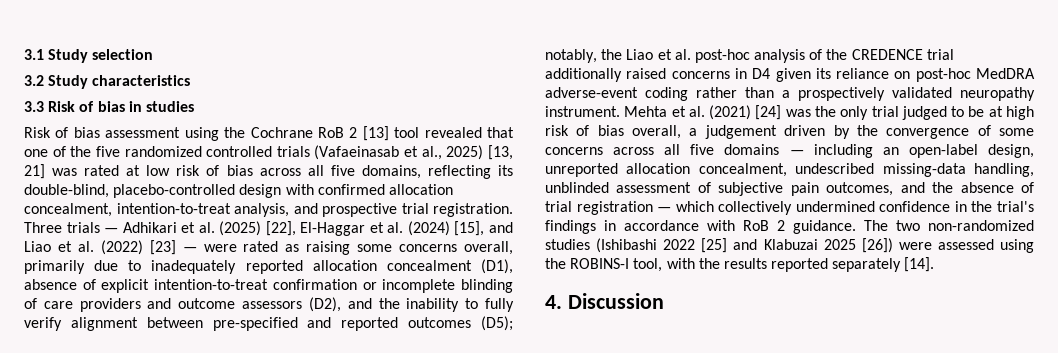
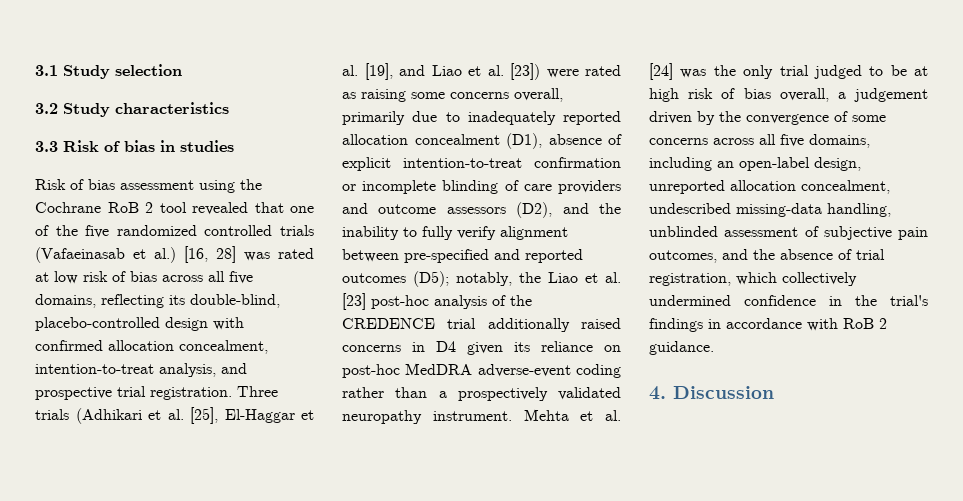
[362,126,389,141] [13] -> (153, 207) none
[421,145,513,160] [24,164,45,179] al., 2025) [13, 21] -> [154,246,236,263] al.) [16, 28]
[104,221,296,236] — Adhikari et al. (2025) [22], -> [75,407,218,424] (Adhikari et al. [25],
[407,221,485,236] (2024) [15], -> [364,63,393,80] [19],
[100,240,197,255] (2022) [23] — -> [510,63,540,80] [23])
(691, 54) none -> [342,293,366,310] [23]
[709,105,752,120] (2021) -> (621, 415) none
[724,144,804,155] domains — -> [809,134,870,148] domains,
[576,201,672,215] registration — -> [649,273,731,286] registration,
[864,220,1034,231] [545,238,1034,253] [545,257,935,272] The two non-randomized studies (Ishibashi 2022 [25] and Klabuzai 2025 [26]) were assessed using the ROBINS-I tool, with the results reported separately [14]. -> (714, 348) none

